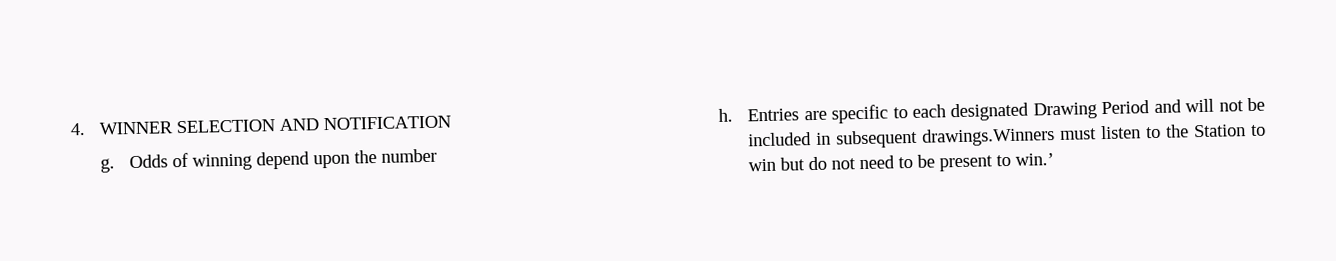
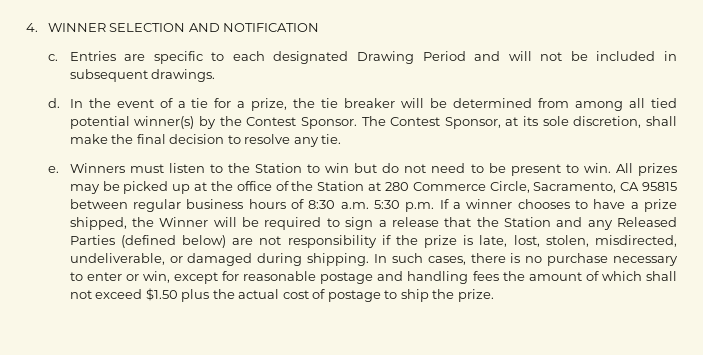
[100,148,438,173] [718,108,734,122] g. Odds of winning depend upon the number // h. -> [47,54,58,61] c.
[922,127,1056,147] drawings.Winners -> [151,69,216,82] [47,98,677,111] [69,116,677,129] [69,134,342,147] [47,163,125,173] drawings. // d. In the event of a tie for a prize, the tie breaker will be determined from among all tied potential winner(s) by the Contest Sponsor. The Contest Sponsor, at its sole discretion, shall make the final decision to resolve any tie. // e. Winners
[1015,153,1055,166] win.’ -> [583,163,677,176] [69,181,677,194] [69,199,677,212] [69,217,678,230] [69,235,677,248] [69,253,678,266] [69,271,678,284] [69,288,494,302] win. All prizes may be picked up at the office of the Station at 280 Commerce Circle, Sacramento, CA 95815 between regular business hours of 8:30 a.m. 5:30 p.m. If a winner chooses to have a prize shipped, the Winner will be required to sign a release that the Station and any Released Parties (defined below) are not responsibility if the prize is late, lost, stolen, misdirected, undeliverable, or damaged during shipping. In such cases, there is no purchase necessary to enter or win, except for reasonable postage and handling fees the amount of which shall not exceed $1.50 plus the actual cost of postage to ship the prize.

